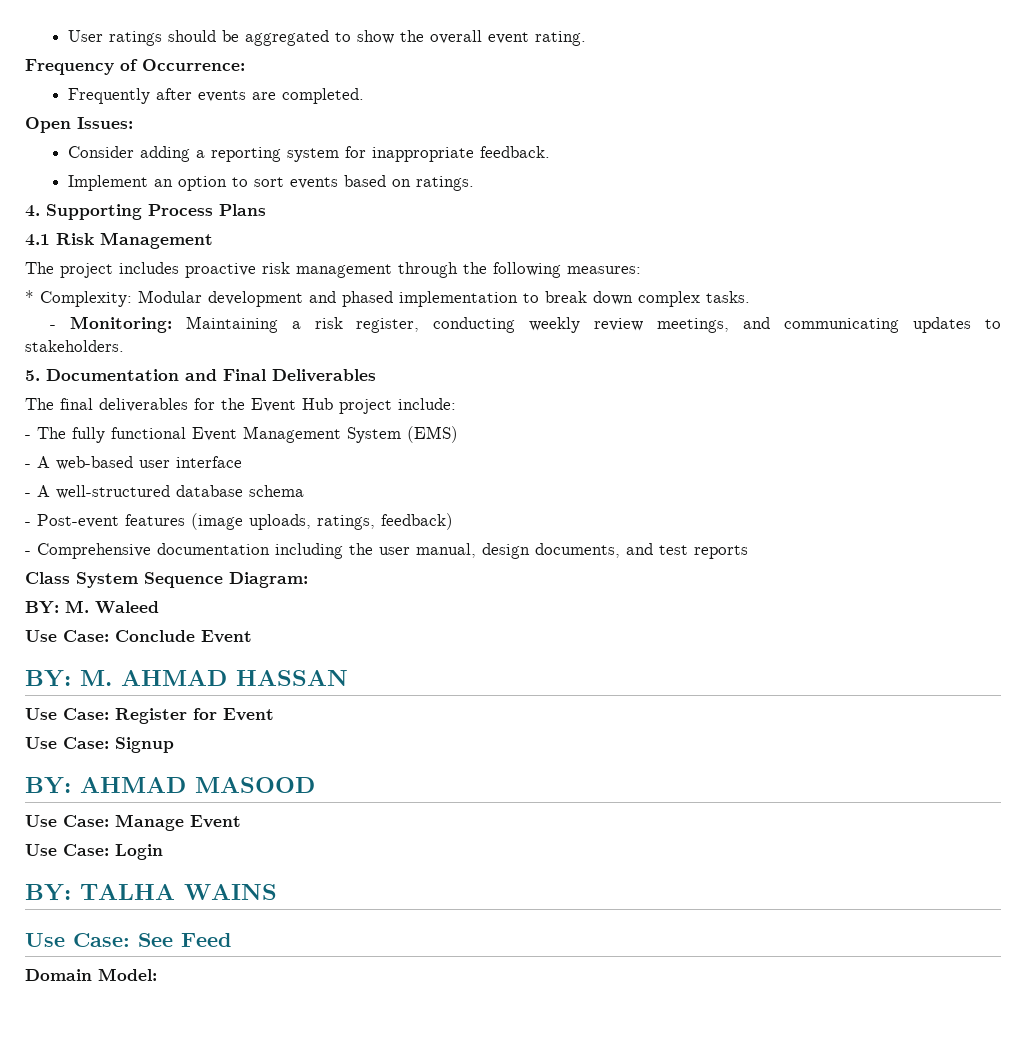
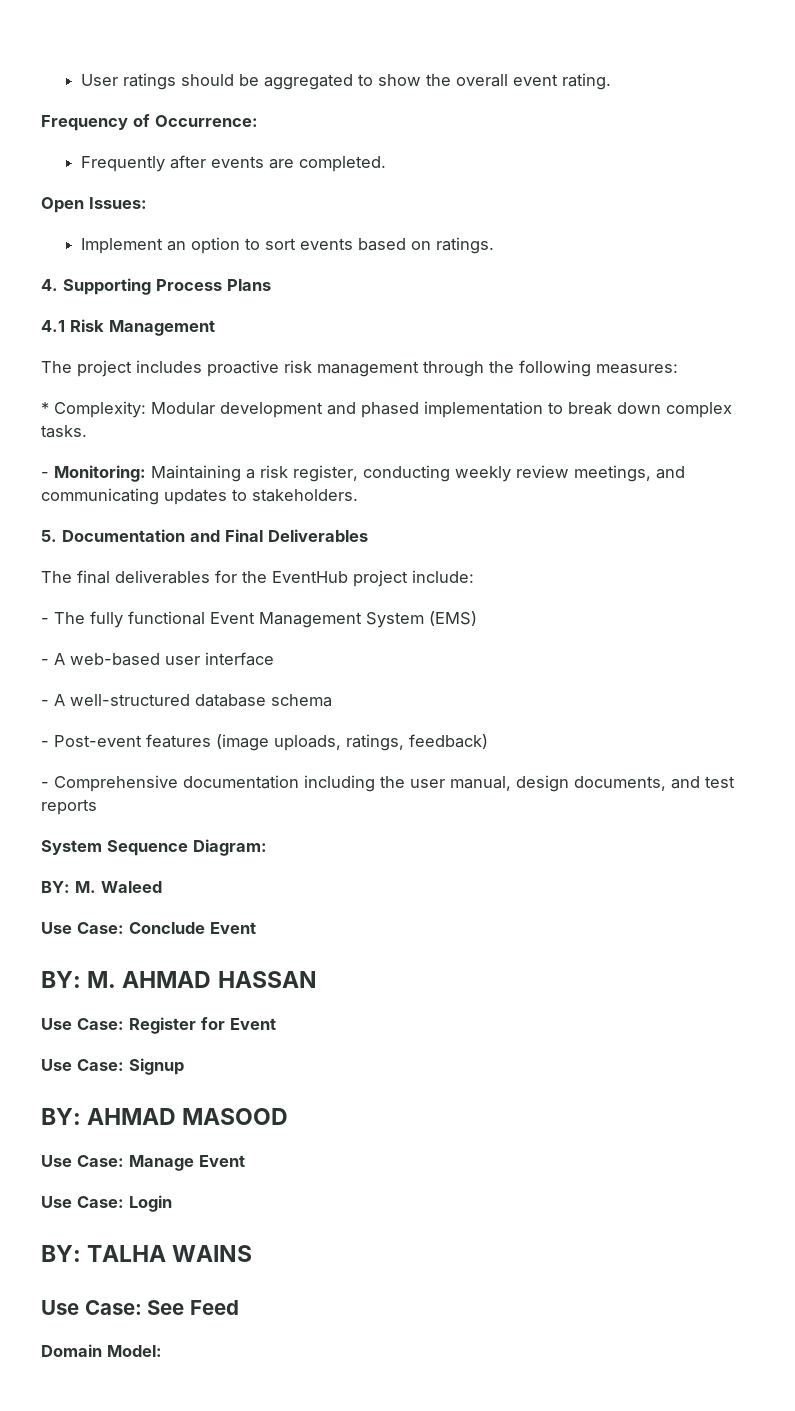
[67,146,550,162] // Consider adding a reporting system for inappropriate feedback. -> (147, 203) none
[251,398,333,412] Event Hub -> [272,571,348,583] EventHub
[25,572,70,584] Class -> (97, 807) none

